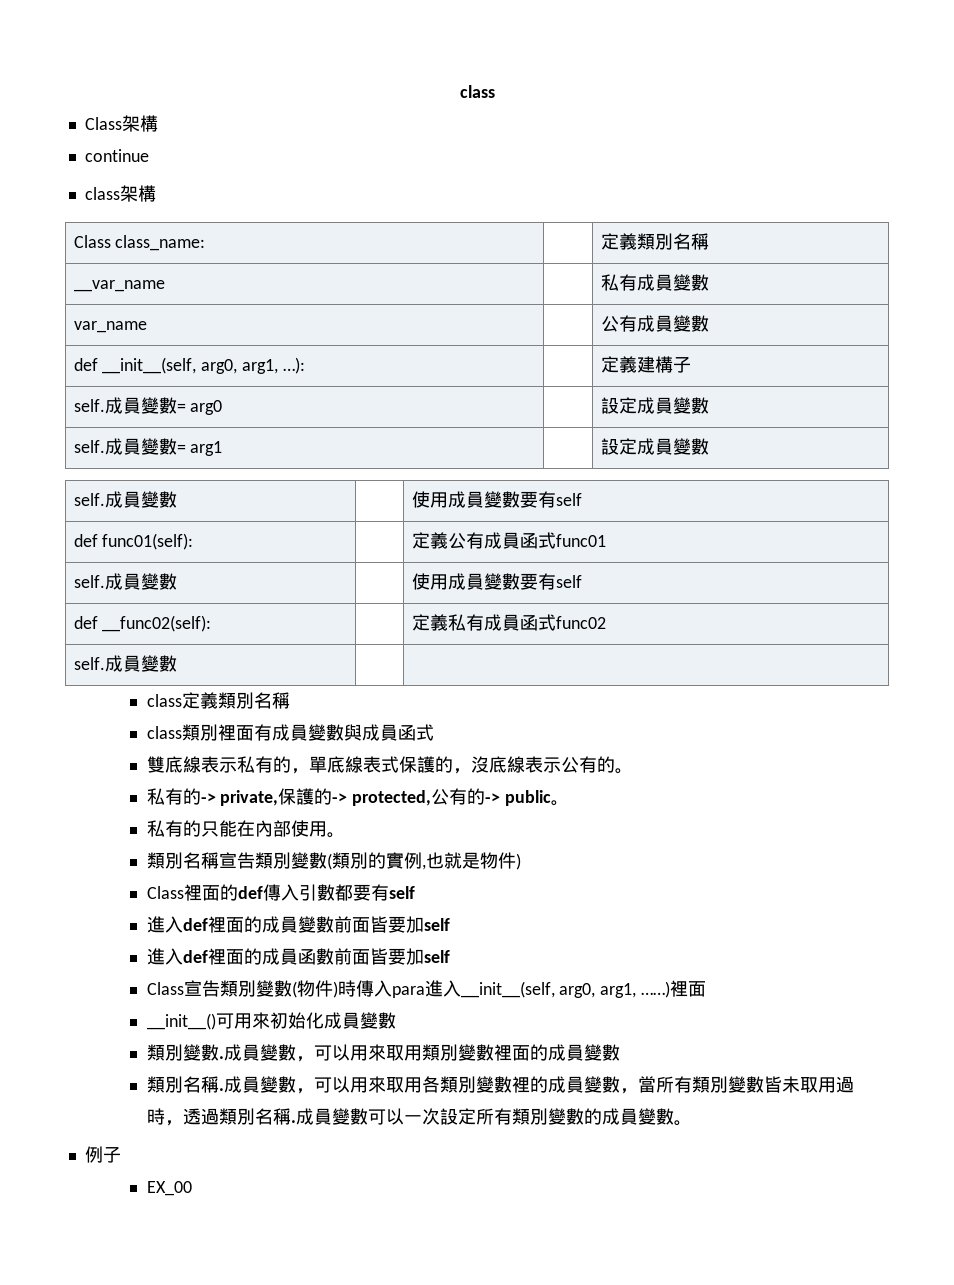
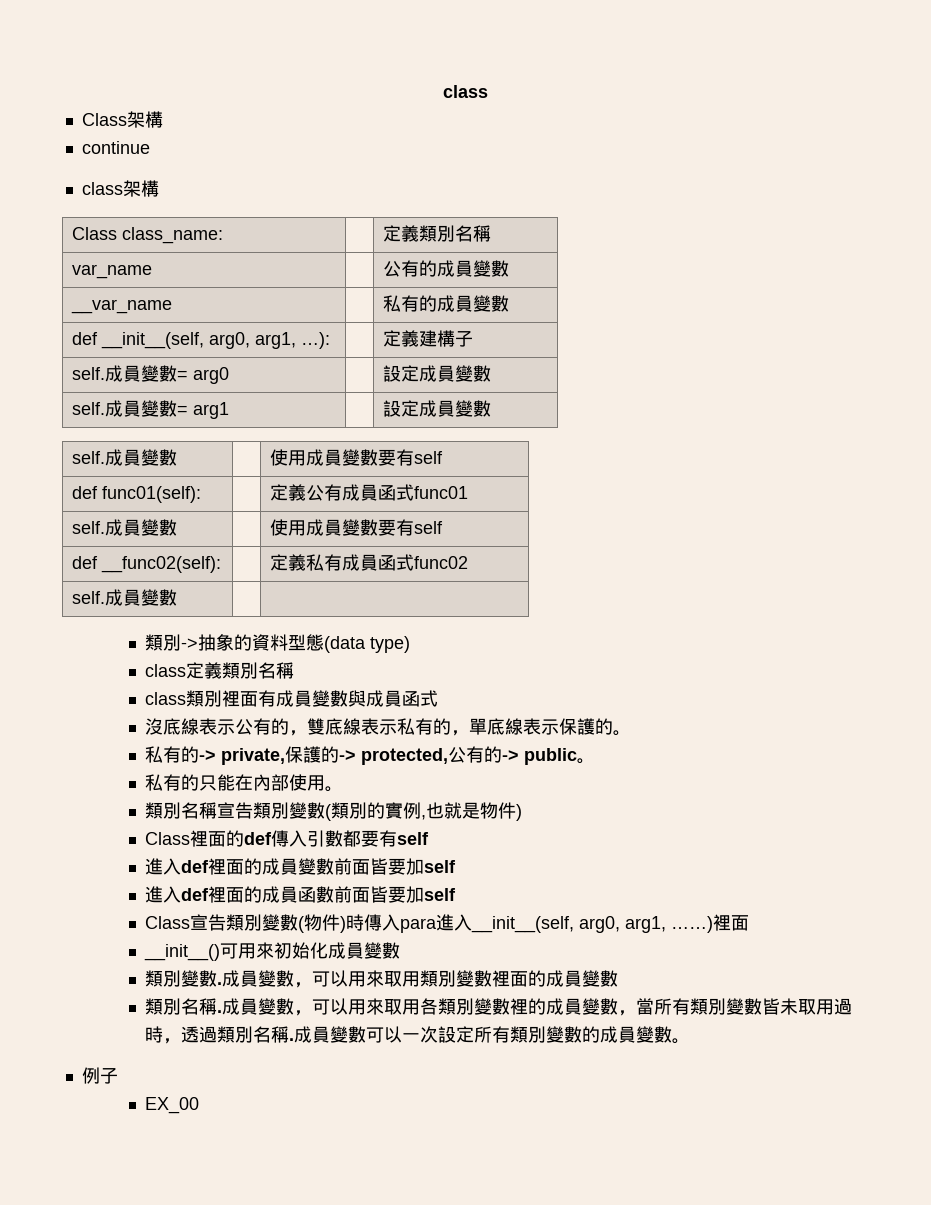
[73,280,165,292] [600,274,709,291] [73,321,147,333] [600,315,637,332] __var_name | | 私有成員變數 // var_name | | 公有 -> [71,264,152,279] [382,260,509,277] [70,299,172,314] [382,295,437,312] var_name | | 公有的成員變數 // __var_name | | 私有的
(177, 663) none -> [144,634,410,653] // 類別->抽象的資料型態(data type)
(434, 732) none -> [144,718,307,736] 沒底線表示公有的，
[380,756,597,774] 式保護的，沒底線表示公有 -> [540,718,595,735] 示保護

